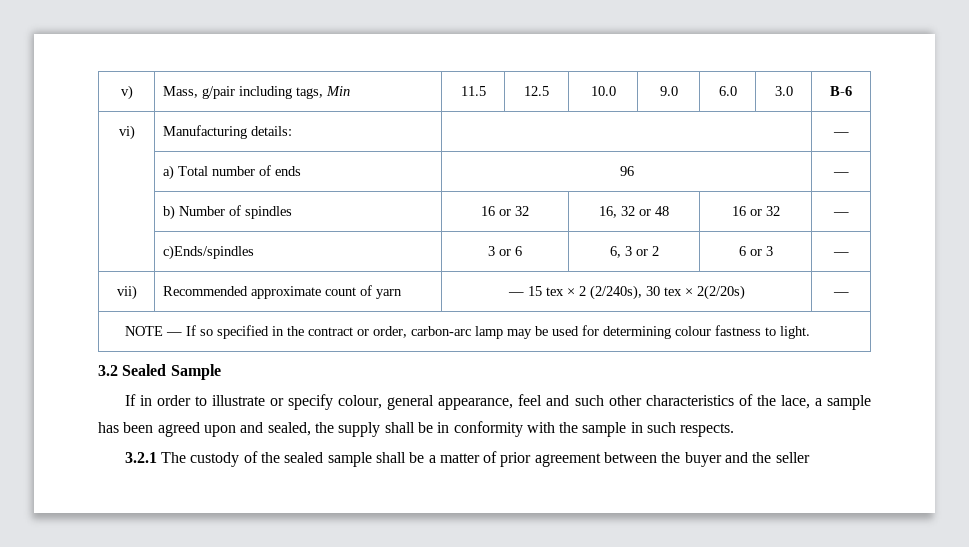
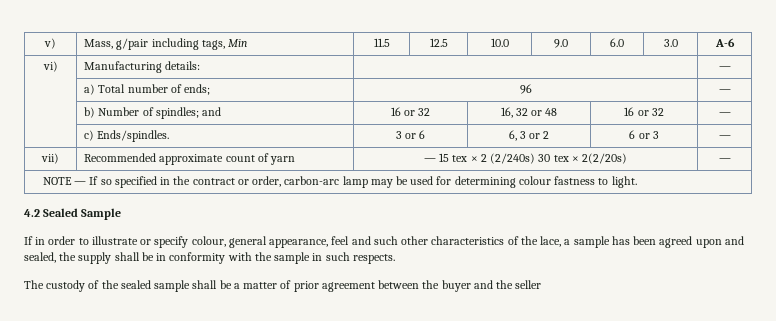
[830,86,852,96] B-6 -> [714,38,735,47] A-6
[275,166,302,176] ends -> [184,84,211,95] ends;
[245,206,293,219] spindles -> [155,107,222,119] spindles; and
[163,245,255,260] c)Ends/spindles -> [84,130,170,142] c) Ends/spindles.
[589,285,642,300] (2/240s), -> [490,153,536,164] (2/240s)
[98,365,118,376] 3.2 -> [24,209,40,217] 4.2
[124,452,157,463] 3.2.1 -> (395, 259) none

